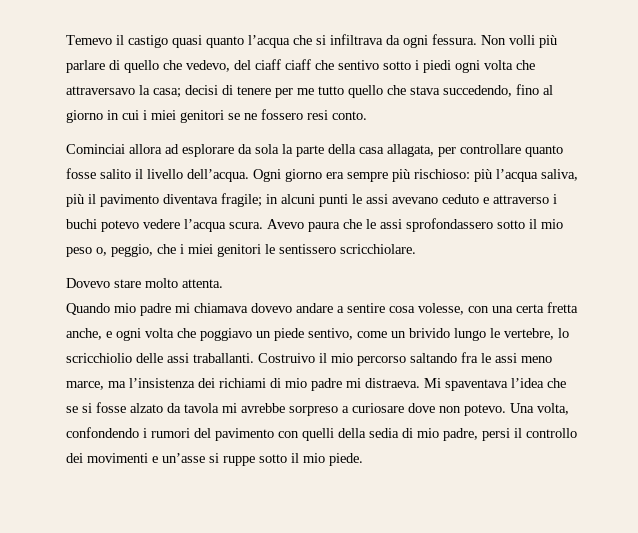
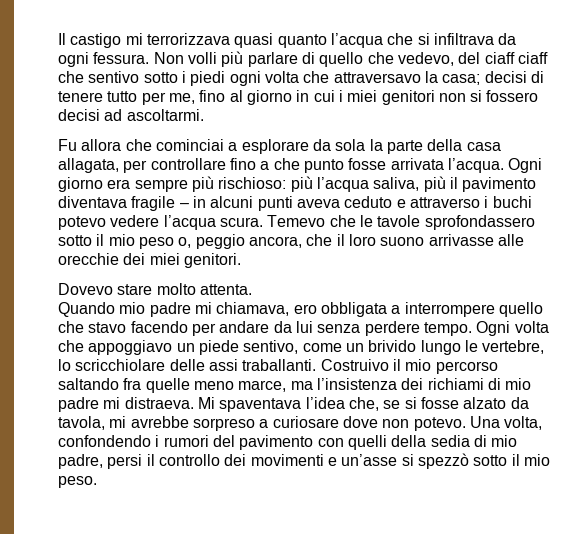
[66,35,168,48] Temevo il castigo -> [58,33,230,48] Il castigo mi terrorizzava
[275,85,512,98] per me tutto quello che stava succedendo, -> [107,91,195,105] tutto per me,
[228,109,367,120] [66,144,179,154] se ne fossero resi conto. // Cominciai allora ad -> [438,90,539,102] [58,109,204,121] [58,139,238,151] non si fossero decisi ad ascoltarmi. // Fu allora che cominciai a
[525,145,563,157] [66,168,249,182] quanto fosse salito il livello dell’acqua. -> [229,158,504,173] fino a che punto fosse arrivata l’acqua.
[221,193,262,207] fragile; -> [131,196,189,211] fragile –
[352,194,438,204] le assi avevano -> [296,199,340,208] aveva
[267,219,340,232] Avevo paura -> [267,215,326,227] Temevo
[380,219,402,229] assi -> [377,215,421,227] tavole
[111,244,416,257] peggio, che i miei genitori le sentissero scricchiolare. -> [195,234,524,249] [58,253,241,268] peggio ancora, che il loro suono arrivasse alle orecchie dei miei genitori.
[194,302,578,315] [66,328,252,341] chiamava dovevo andare a sentire cosa volesse, con una certa fretta anche, e ogni volta che poggiavo -> [216,302,543,317] [58,321,549,336] [58,340,173,355] chiamava, ero obbligata a interrompere quello che stavo facendo per andare da lui senza perdere tempo. Ogni volta che appoggiavo
[66,353,132,363] scricchiolio -> [75,359,166,371] scricchiolare
[481,353,517,363] le assi -> [145,378,190,393] quelle
[547,378,566,388] che -> [348,397,379,411] che,
[184,403,219,413] tavola -> [58,416,105,430] tavola,
[223,453,363,466] ruppe sotto il mio piede. -> [417,453,550,469] [58,476,97,488] spezzò sotto il mio peso.

